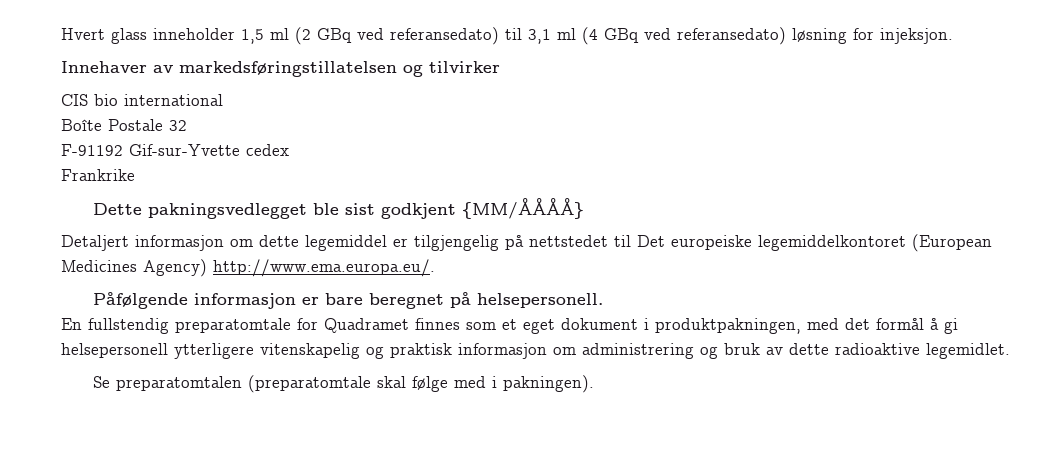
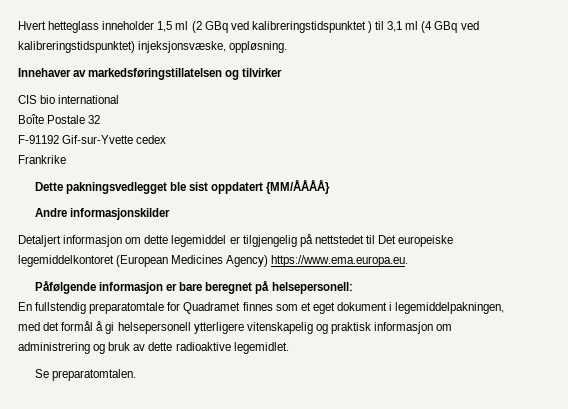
[111,28,147,44] glass -> [48,21,100,33] hetteglass
[390,27,499,45] referansedato) -> [251,21,372,33] kalibreringstidspunktet )
[677,27,953,45] referansedato) løsning for injeksjon. -> [18,41,288,53] kalibreringstidspunktet) injeksjonsvæske, oppløsning.
[380,203,456,219] godkjent -> [211,182,264,194] oppdatert
(584, 208) none -> [34,208,170,220] // Andre informasjonskilder
[213,259,435,277] http://www.ema.europa.eu/. -> [271,255,409,267] https://www.ema.europa.eu.
[476,293,603,308] helsepersonell. -> [271,282,353,294] helsepersonell:
[655,318,801,334] produktpakningen, -> [395,302,505,314] legemiddelpakningen,
[115,375,594,393] preparatomtalen (preparatomtale skal følge med i pakningen). -> [51,369,136,381] preparatomtalen.

